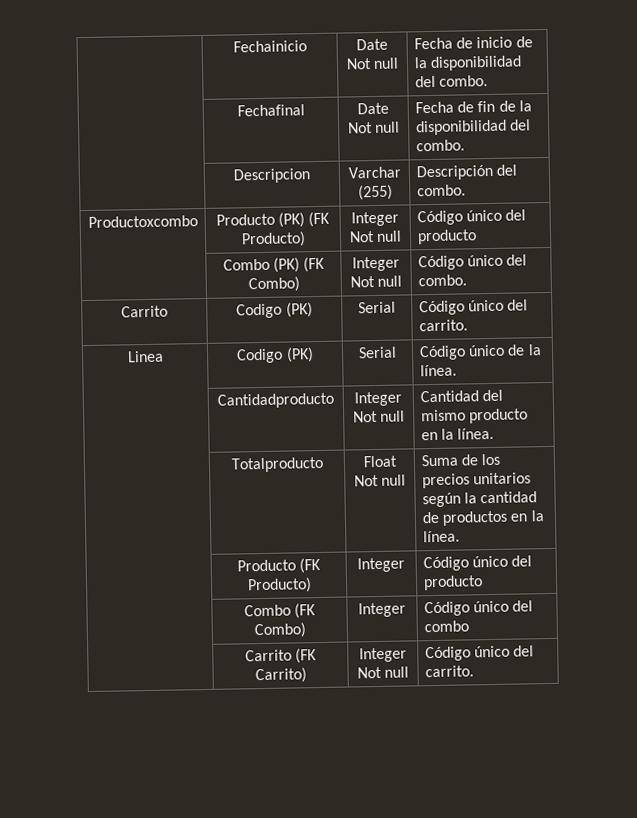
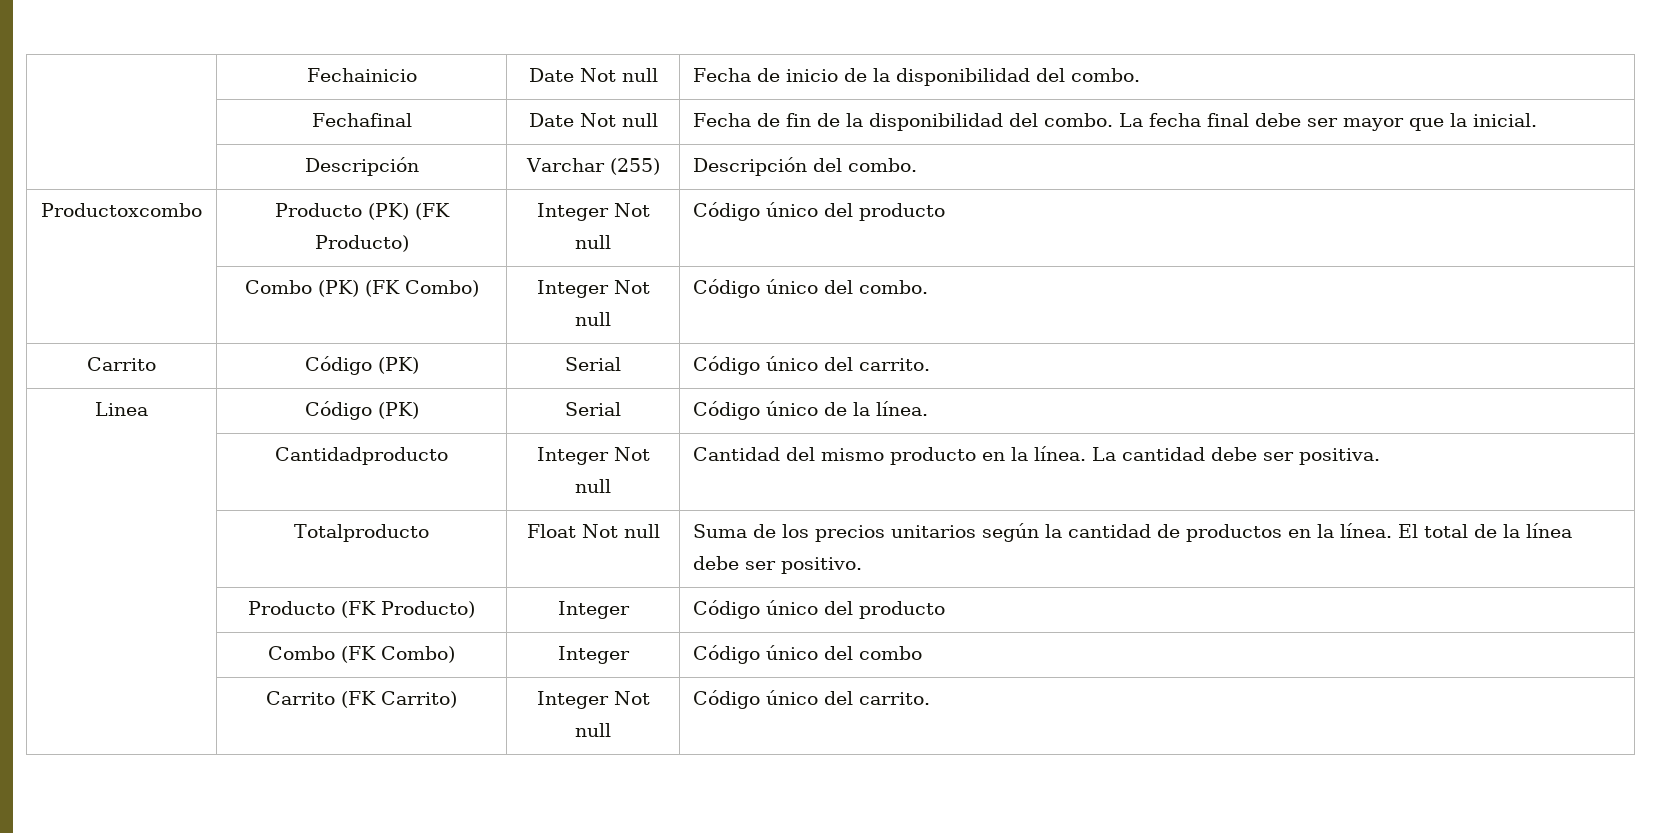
[233,168,311,184] // | Descripcion -> [1119,113,1538,131] [304,157,419,176] La fecha final debe ser mayor que la inicial. // | Descripción
[236,303,283,319] Codigo -> [304,356,372,375] Código
[236,348,284,364] Codigo -> [304,401,372,420] Código
(495, 433) none -> [1092,447,1381,465] La cantidad debe ser positiva.
(460, 536) none -> [1398,523,1573,538] [693,556,863,574] El total de la línea debe ser positivo.

